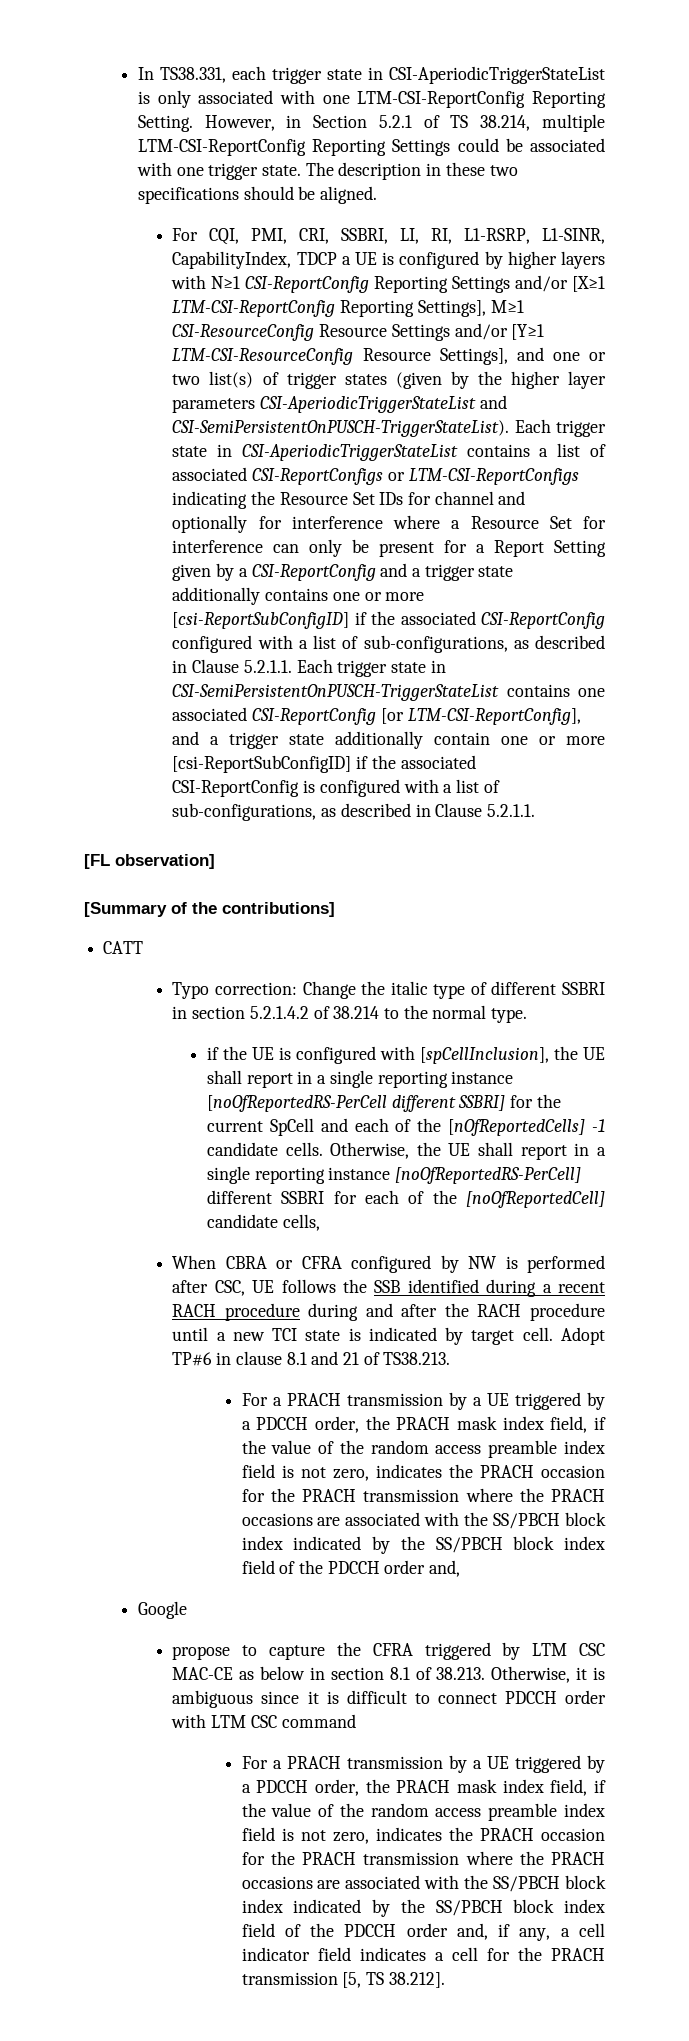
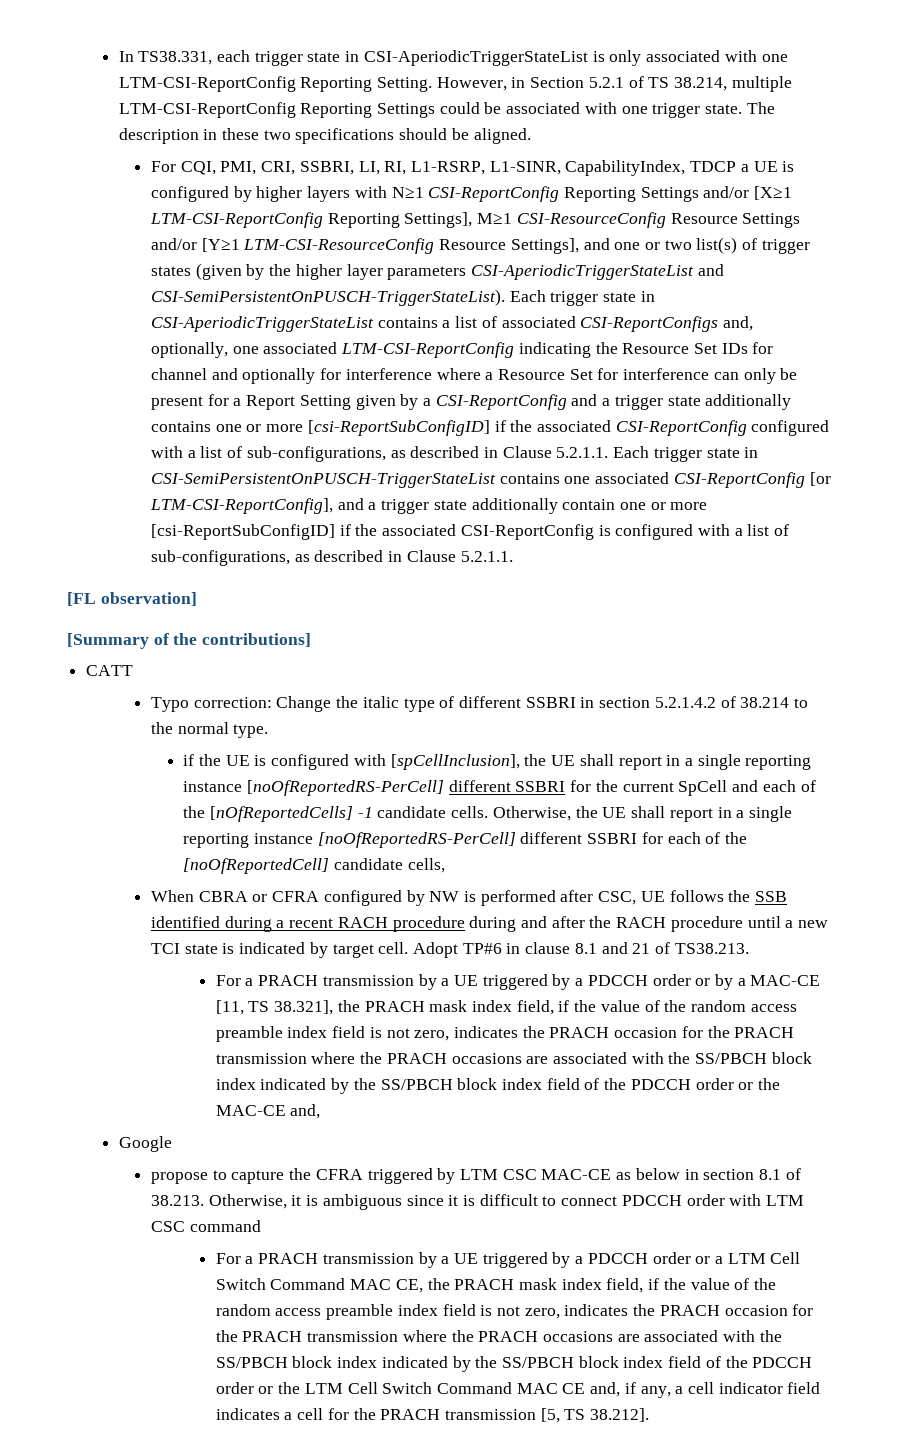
[387,468,579,485] or LTM-CSI-ReportConfigs -> [723,316,754,331] [150,342,515,358] and, optionally, one associated LTM-CSI-ReportConfig
[206,1095,506,1112] [noOfReportedRS-PerCell different SSBRI] -> [246,780,566,796] [noOfReportedRS-PerCell] different SSBRI
[314,1416,359,1433] order, -> [652,974,821,990] [215,1000,334,1015] order or by a MAC-CE [11, TS 38.321],
(426, 1567) none -> [738,1078,781,1090] [215,1105,286,1116] or the MAC-CE
[314,1779,359,1796] order, -> [652,1252,801,1264] [215,1278,423,1293] order or a LTM Cell Switch Command MAC CE,
(448, 1930) none -> [258,1382,586,1394] or the LTM Cell Switch Command MAC CE

